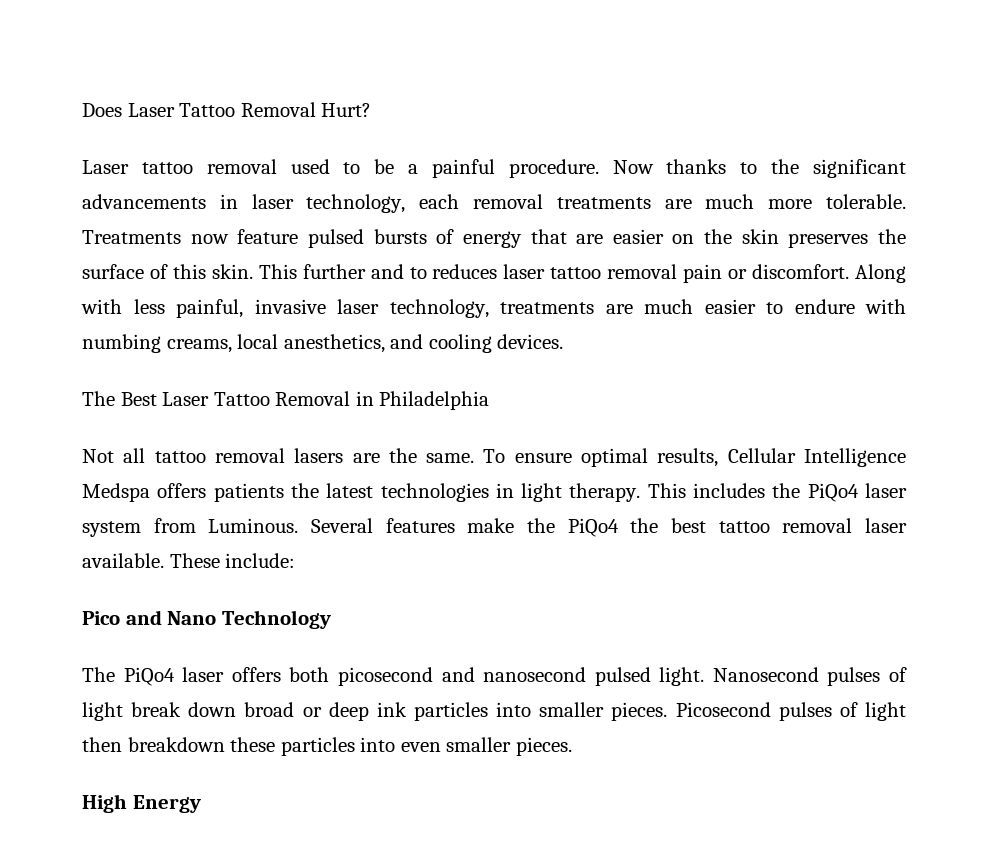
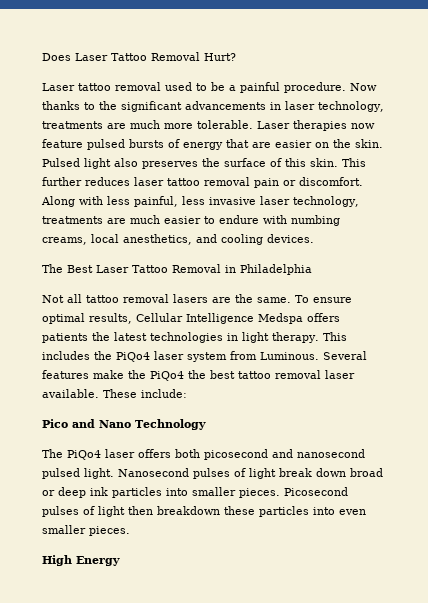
[419,194,543,209] each removal -> (384, 106) none
[82,230,181,244] Treatments -> [257,120,347,131] Laser therapies
[741,229,779,244] skin -> [355,139,383,148] [42,158,138,169] skin. Pulsed light also
[370,264,427,279] and to -> (82, 181) none
(243, 308) none -> [182,196,205,205] less

